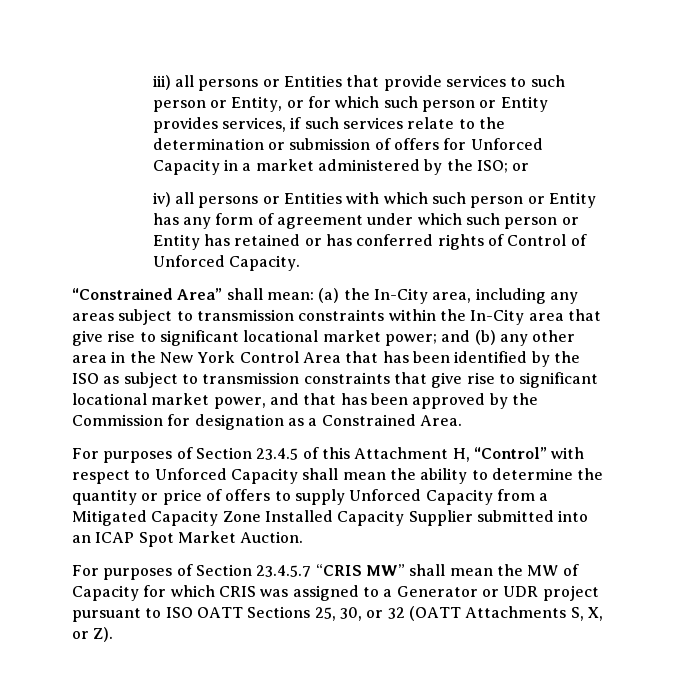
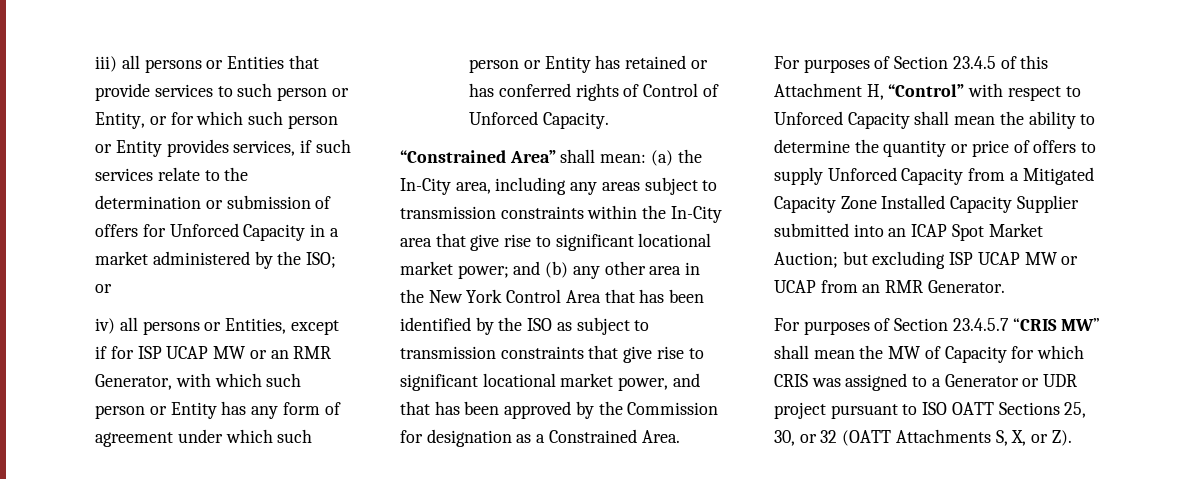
[284,192,343,204] Entities -> [225,318,339,335] [95,346,332,359] [95,374,173,390] Entities, except if for ISP UCAP MW or an RMR Generator,
[240,531,304,543] Auction. -> [774,251,1079,269] [774,280,1005,293] Auction; but excluding ISP UCAP MW or UCAP from an RMR Generator.

